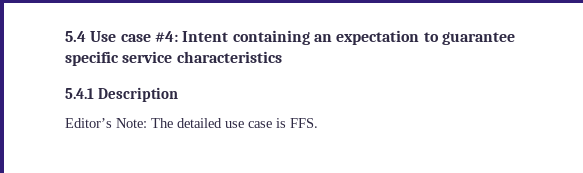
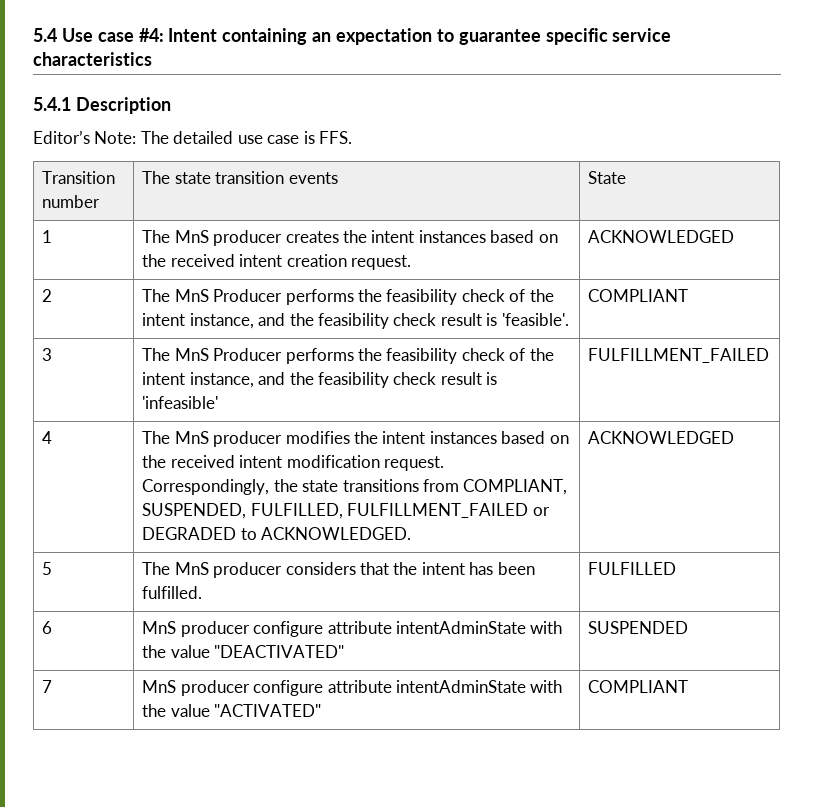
(318, 123) none -> [42,171,116,184] [42,195,101,208] [142,171,338,184] [588,171,627,184] [42,230,53,243] [142,230,558,246] [142,254,412,270] [588,230,735,243] [42,289,53,302] [142,289,554,305] [142,313,569,329] [588,289,689,302] [42,348,53,361] [142,348,554,364] [142,372,498,388] [142,396,219,409] [588,348,770,363] [42,431,53,444] [142,431,569,447] [142,455,445,471] [142,479,568,495] [142,503,550,519] [142,527,412,540] [588,431,735,444] [42,562,53,575] [142,562,535,578] [142,586,203,599] [588,562,677,575] [42,621,53,634] [142,621,563,637] [142,645,345,658] [588,621,689,634] [42,680,53,693] [142,680,563,696] [142,704,322,717] [588,680,689,693] // Transition number | The state transition events | State // 1 | The MnS producer creates the intent instances based on the received intent creation request. | ACKNOWLEDGED // 2 | The MnS Producer performs the feasibility check of the intent instance, and the feasibility check result is 'feasible'. | COMPLIANT // 3 | The MnS Producer performs the feasibility check of the intent instance, and the feasibility check result is 'infeasible' | FULFILLMENT_FAILED // 4 | The MnS producer modifies the intent instances based on the received intent modification request. Correspondingly, the state transitions from COMPLIANT, SUSPENDED, FULFILLED, FULFILLMENT_FAILED or DEGRADED to ACKNOWLEDGED. | ACKNOWLEDGED // 5 | The MnS producer considers that the intent has been fulfilled. | FULFILLED // 6 | MnS producer configure attribute intentAdminState with the value "DEACTIVATED" | SUSPENDED // 7 | MnS producer configure attribute intentAdminState with the value "ACTIVATED" | COMPLIANT

